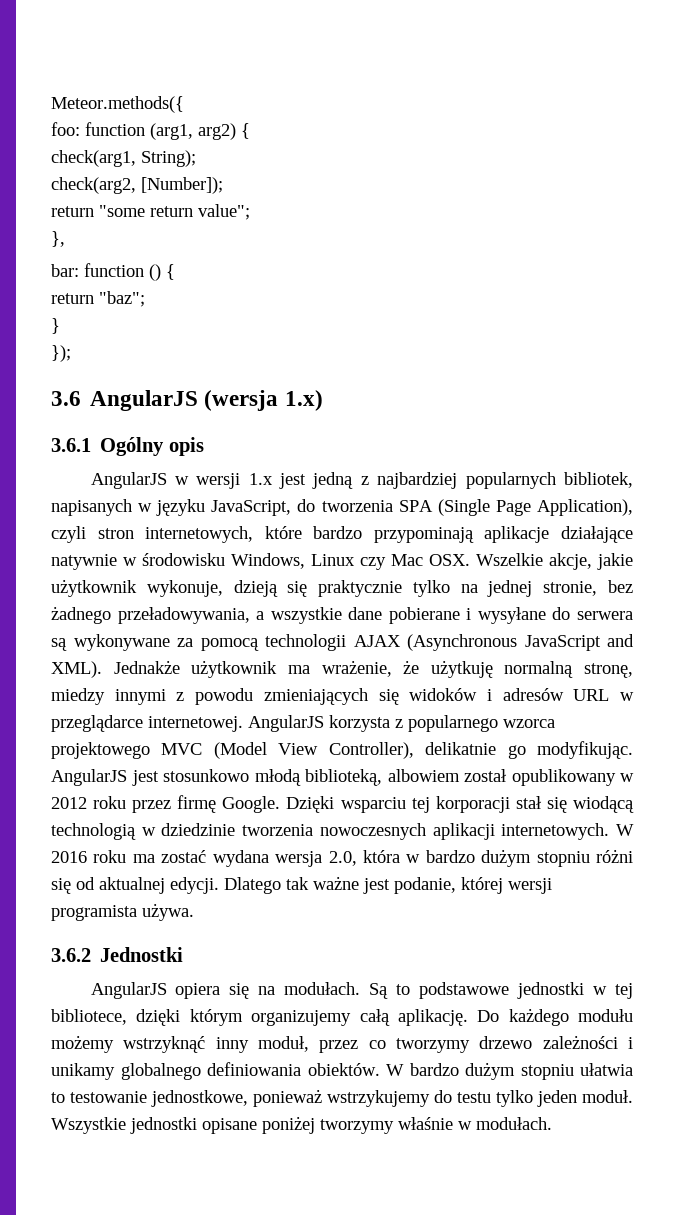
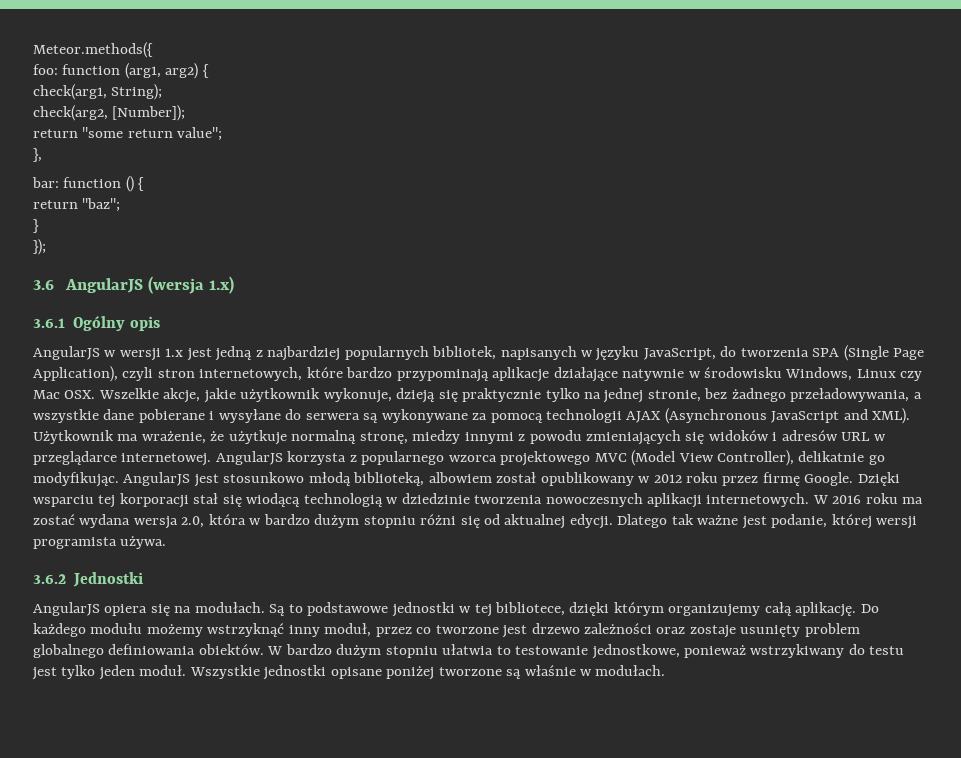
[113,660,278,678] Jednakże użytkownik -> [33,430,114,444] Użytkownik
[430,660,493,678] użytkuję -> [228,430,287,445] użytkuje
[395,1035,633,1053] [51,1063,115,1080] tworzymy drzewo zależności i unikamy -> [435,623,860,638] tworzone jest drzewo zależności oraz zostaje usunięty problem
[327,1090,430,1107] wstrzykujemy -> [750,644,845,658] wstrzykiwany
(491, 1097) none -> [32,667,57,680] jest
[320,1119,394,1134] tworzymy -> [438,667,522,679] tworzone są

